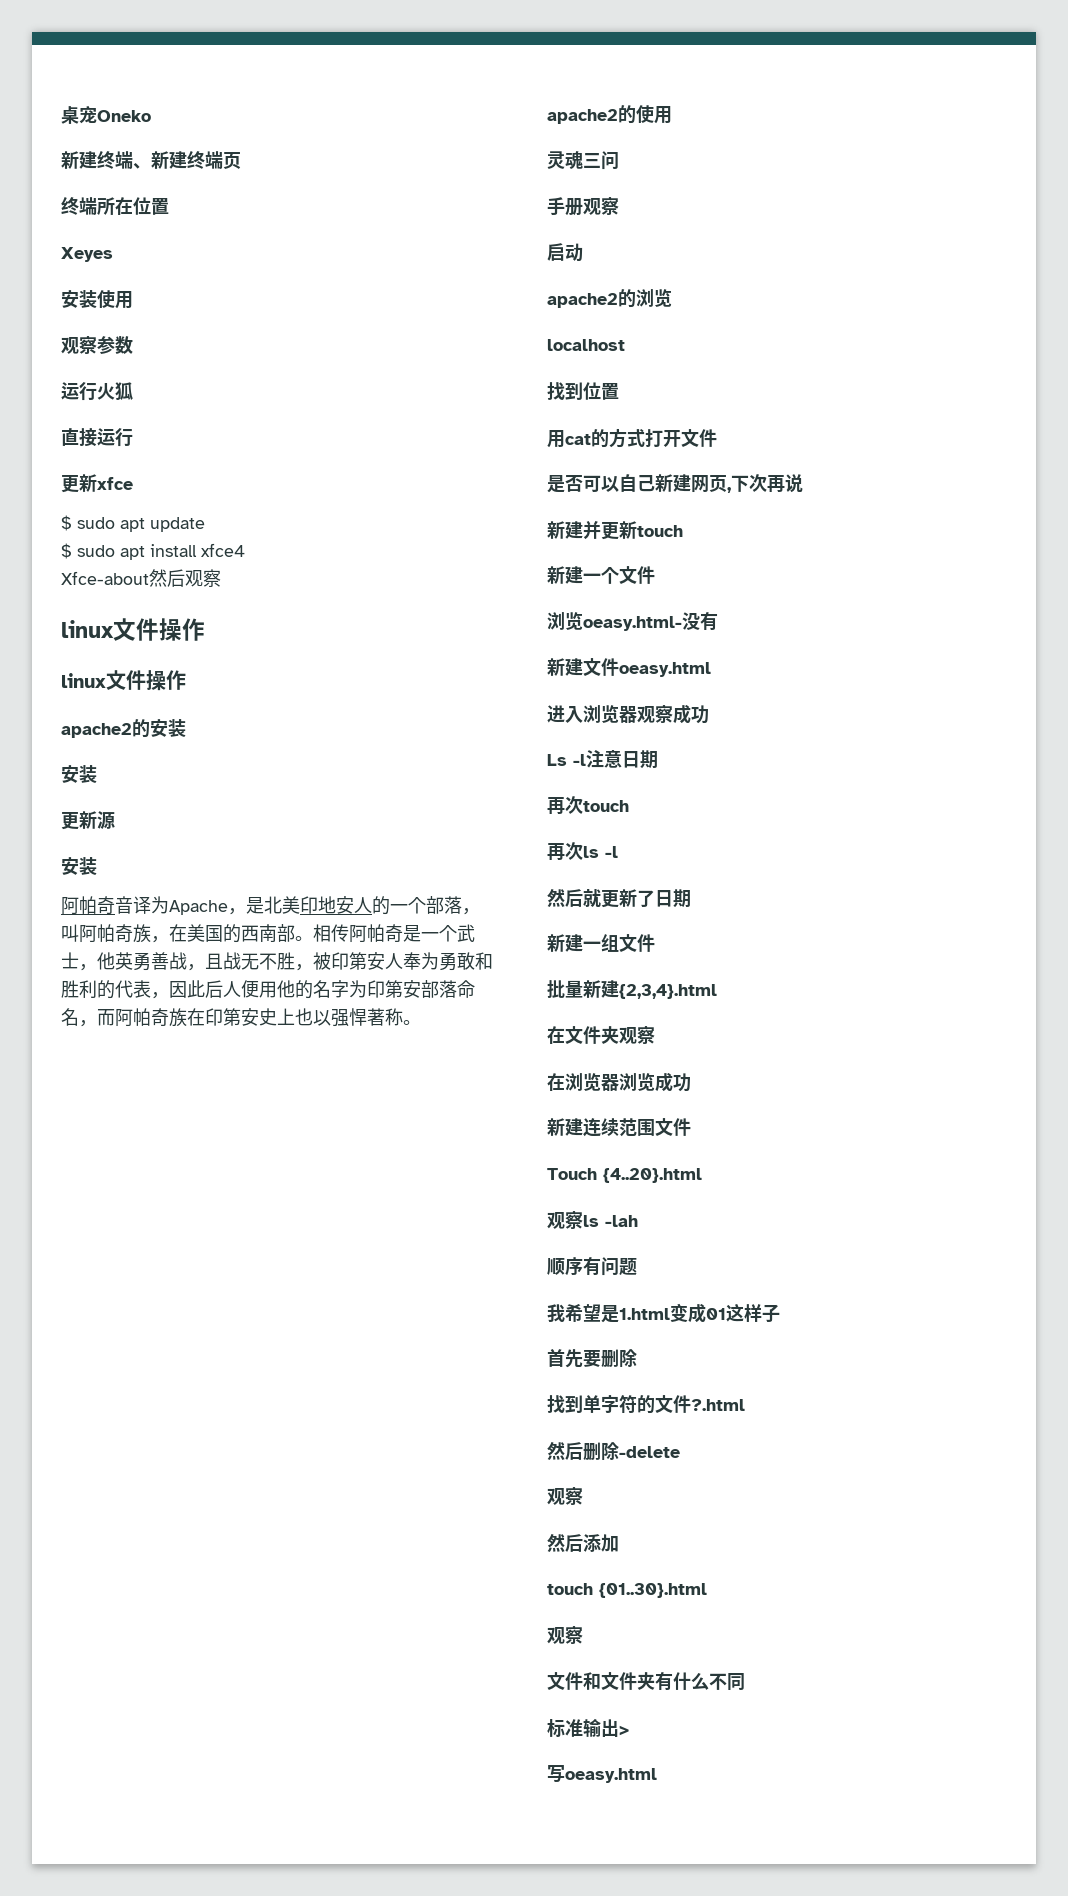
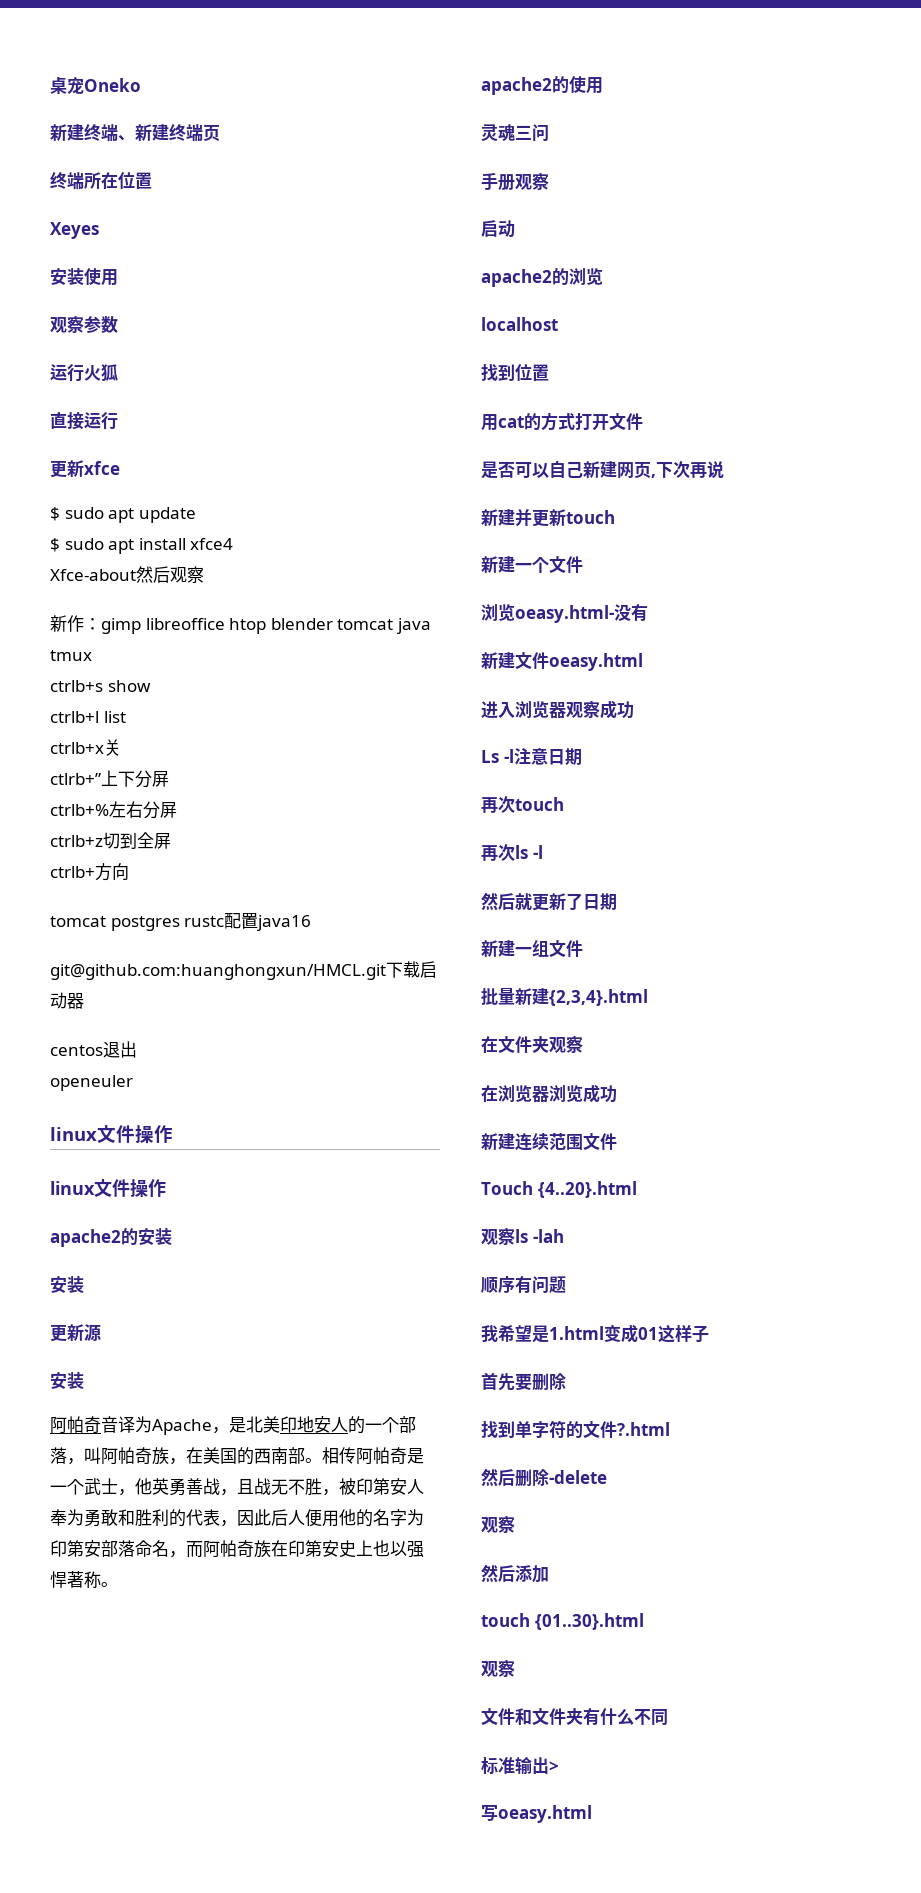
(221, 578) none -> [50,615,431,634] [50,650,92,661] [50,680,151,692] [50,711,126,723] [50,739,121,756] [50,770,169,788] [50,801,177,819] [50,832,171,849] [50,863,129,881] [50,913,312,931] [50,961,437,980] [50,992,84,1009] [50,1041,137,1058] [50,1075,133,1091] // 新作：gimp libreoffice htop blender tomcat java tmux // ctrlb+s show // ctrlb+l list // ctrlb+x关 // ctlrb+”上下分屏 // ctrlb+%左右分屏 // ctrlb+z切到全屏 // ctrlb+方向 // tomcat postgres rustc配置java16 // git@github.com:huanghongxun/HMCL.git下载启动器 // centos退出 // openeuler

